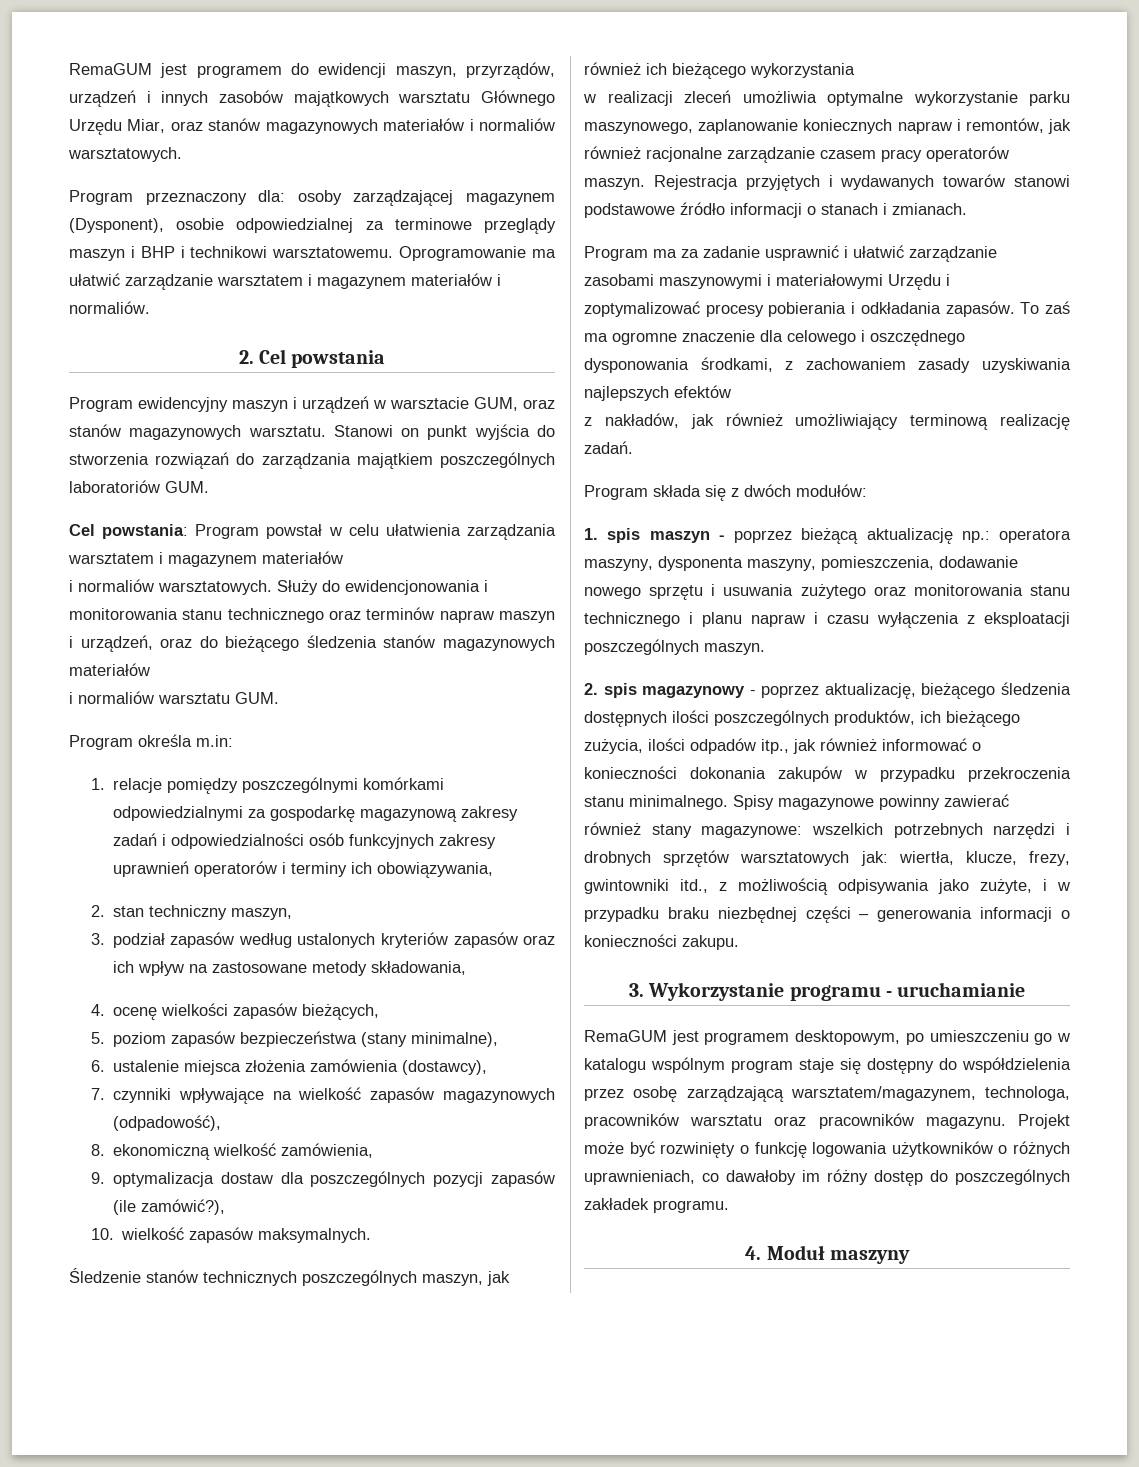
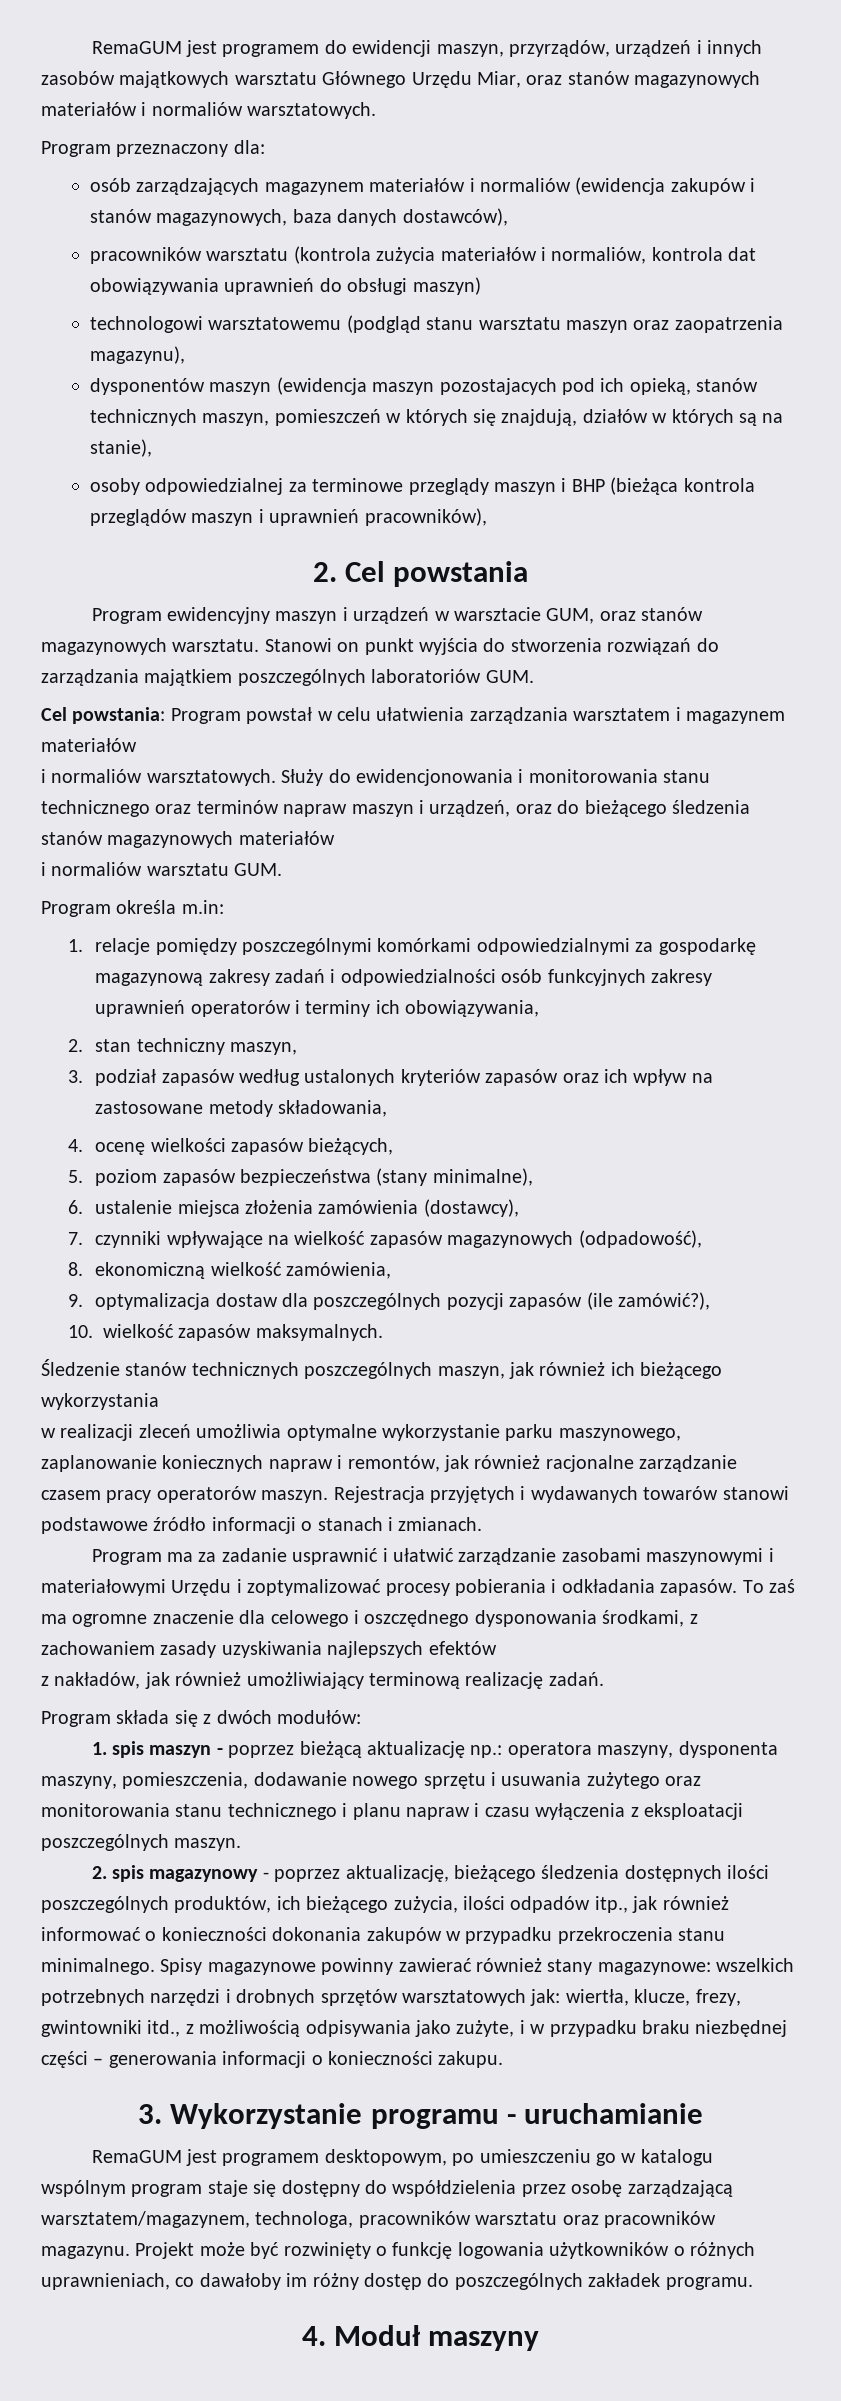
[297,190,555,206] [69,218,225,233] osoby zarządzającej magazynem (Dysponent), osobie -> [90,177,756,195] [90,208,508,226] [90,246,757,264] [90,277,481,295] [90,315,783,333] [90,346,186,364] [90,377,759,395] [90,409,784,426] [90,439,153,457] [90,478,141,495] // osób zarządzających magazynem materiałów i normaliów (ewidencja zakupów i stanów magazynowych, baza danych dostawców), // pracowników warsztatu (kontrola zużycia materiałów i normaliów, kontrola dat obowiązywania uprawnień do obsługi maszyn) // technologowi warsztatowemu (podgląd stanu warsztatu maszyn oraz zaopatrzenia magazynu), // dysponentów maszyn (ewidencja maszyn pozostajacych pod ich opieką, stanów technicznych maszyn, pomieszczeń w których się znajdują, działów w których są na stanie), // osoby
[180,246,556,261] [69,273,501,290] [69,301,150,314] i technikowi warsztatowemu. Oprogramowanie ma ułatwić zarządzanie warsztatem i magazynem materiałów i normaliów. -> [610,477,755,495] [90,508,487,526] (bieżąca kontrola przeglądów maszyn i uprawnień pracowników),

